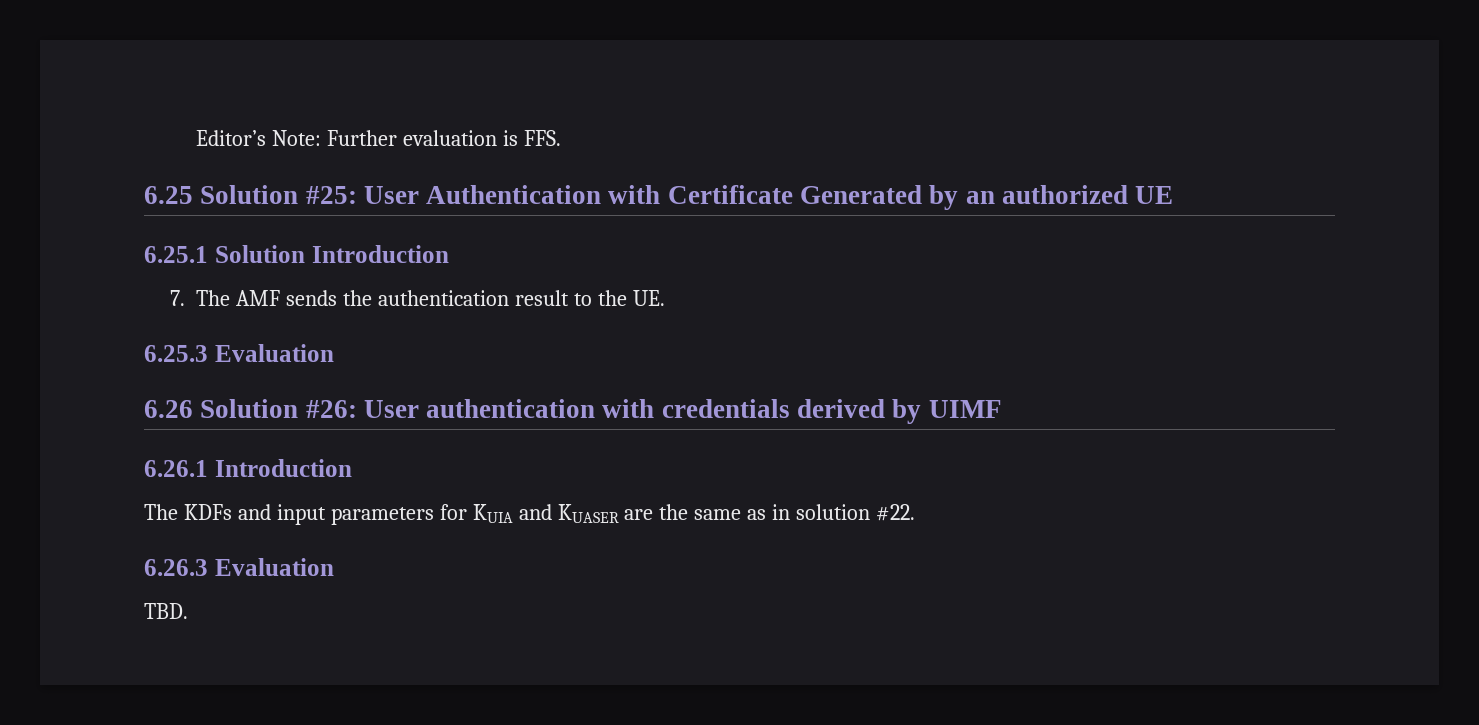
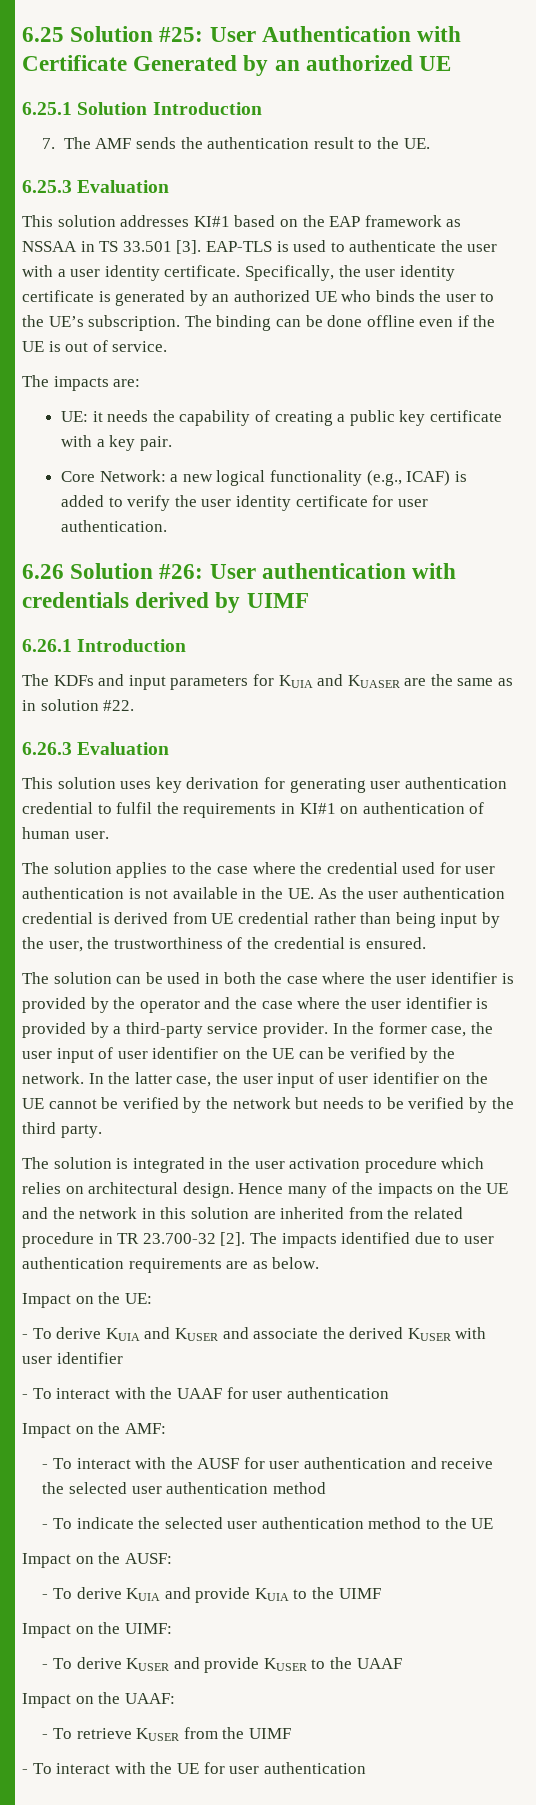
[196,130,562,146] Editor’s Note: Further evaluation is FFS. // -> (22, 34) none
(334, 353) none -> [22,215,462,227] [22,240,498,254] [22,265,455,281] [22,290,495,306] [22,315,496,331] [22,340,168,352] [22,375,141,391] [61,410,502,426] [61,435,172,451] [61,470,467,486] [61,495,428,511] [61,520,168,532] // This solution addresses KI#1 based on the EAP framework as NSSAA in TS 33.501 [3]. EAP-TLS is used to authenticate the user with a user identity certificate. Specifically, the user identity certificate is generated by an authorized UE who binds the user to the UE’s subscription. The binding can be done offline even if the UE is out of service. // The impacts are: // UE: it needs the capability of creating a public key certificate with a key pair. // Core Network: a new logical functionality (e.g., ICAF) is added to verify the user identity certificate for user authentication.
[144,603,188,619] TBD. -> [22,777,507,793] [22,802,485,818] [22,827,109,839] [22,862,496,878] [22,887,505,899] [22,912,500,928] [22,937,426,952] [22,972,514,984] [22,997,489,1013] [22,1022,493,1038] [22,1047,456,1063] [22,1072,489,1088] [22,1097,514,1113] [22,1122,102,1138] [22,1157,485,1173] [22,1182,509,1198] [22,1207,463,1219] [22,1232,494,1248] [22,1257,320,1273] [22,1292,152,1308] [22,1327,487,1341] [22,1352,123,1364] [22,1387,389,1399] [22,1422,166,1438] [42,1457,494,1469] [42,1482,326,1494] [42,1517,494,1529] [22,1552,172,1568] [42,1587,381,1603] [22,1622,172,1638] [42,1657,402,1673] [22,1692,175,1708] [42,1727,291,1741] [22,1762,366,1774] This solution uses key derivation for generating user authentication credential to fulfil the requirements in KI#1 on authentication of human user. // The solution applies to the case where the credential used for user authentication is not available in the UE. As the user authentication credential is derived from UE credential rather than being input by the user, the trustworthiness of the credential is ensured. // The solution can be used in both the case where the user identifier is provided by the operator and the case where the user identifier is provided by a third-party service provider. In the former case, the user input of user identifier on the UE can be verified by the network. In the latter case, the user input of user identifier on the UE cannot be verified by the network but needs to be verified by the third party. // The solution is integrated in the user activation procedure which relies on architectural design. Hence many of the impacts on the UE and the network in this solution are inherited from the related procedure in TR 23.700-32 [2]. The impacts identified due to user authentication requirements are as below. // Impact on the UE: // - To derive KUIA and KUSER and associate the derived KUSER with user identifier // - To interact with the UAAF for user authentication // Impact on the AMF: // - To interact with the AUSF for user authentication and receive the selected user authentication method // - To indicate the selected user authentication method to the UE // Impact on the AUSF: // - To derive KUIA and provide KUIA to the UIMF // Impact on the UIMF: // - To derive KUSER and provide KUSER to the UAAF // Impact on the UAAF: // - To retrieve KUSER from the UIMF // - To interact with the UE for user authentication

